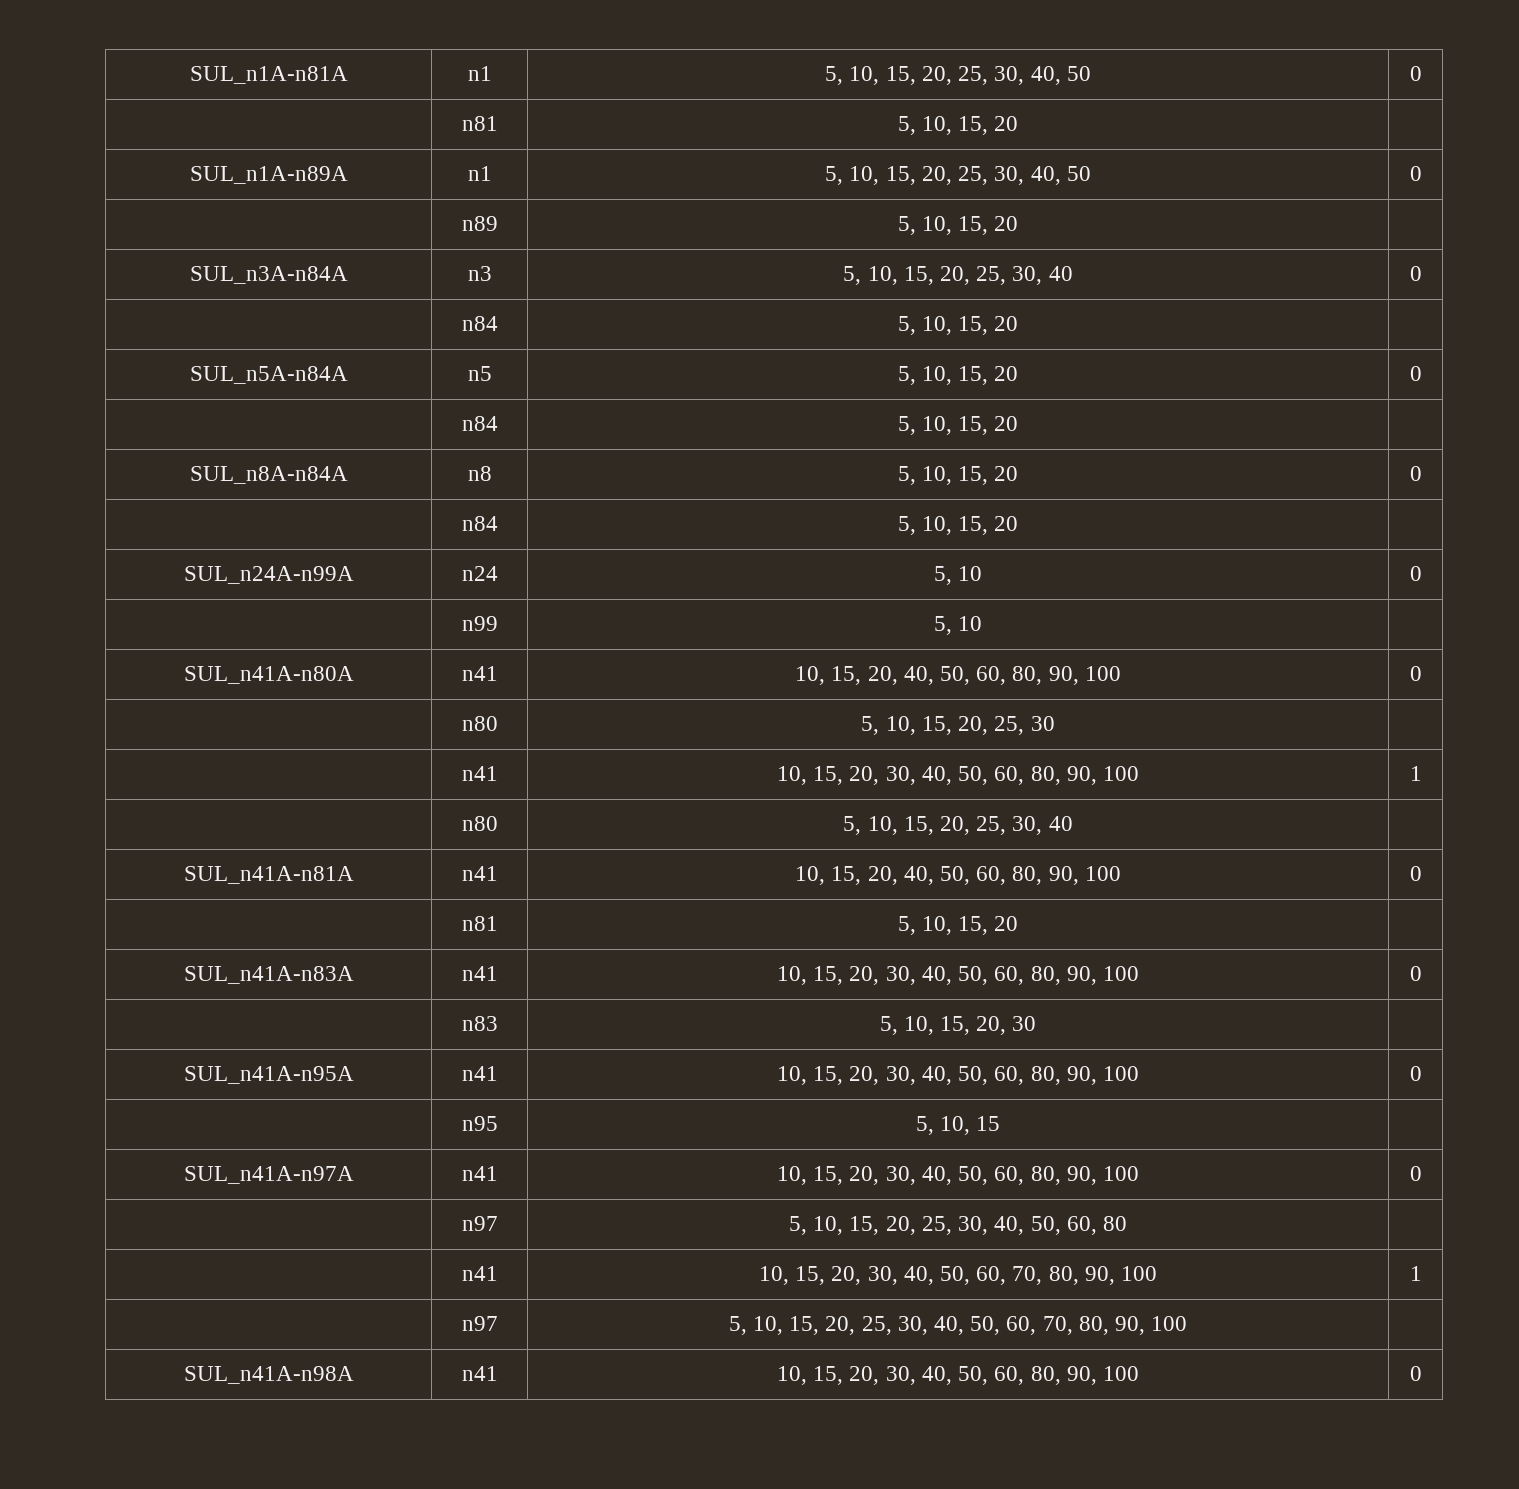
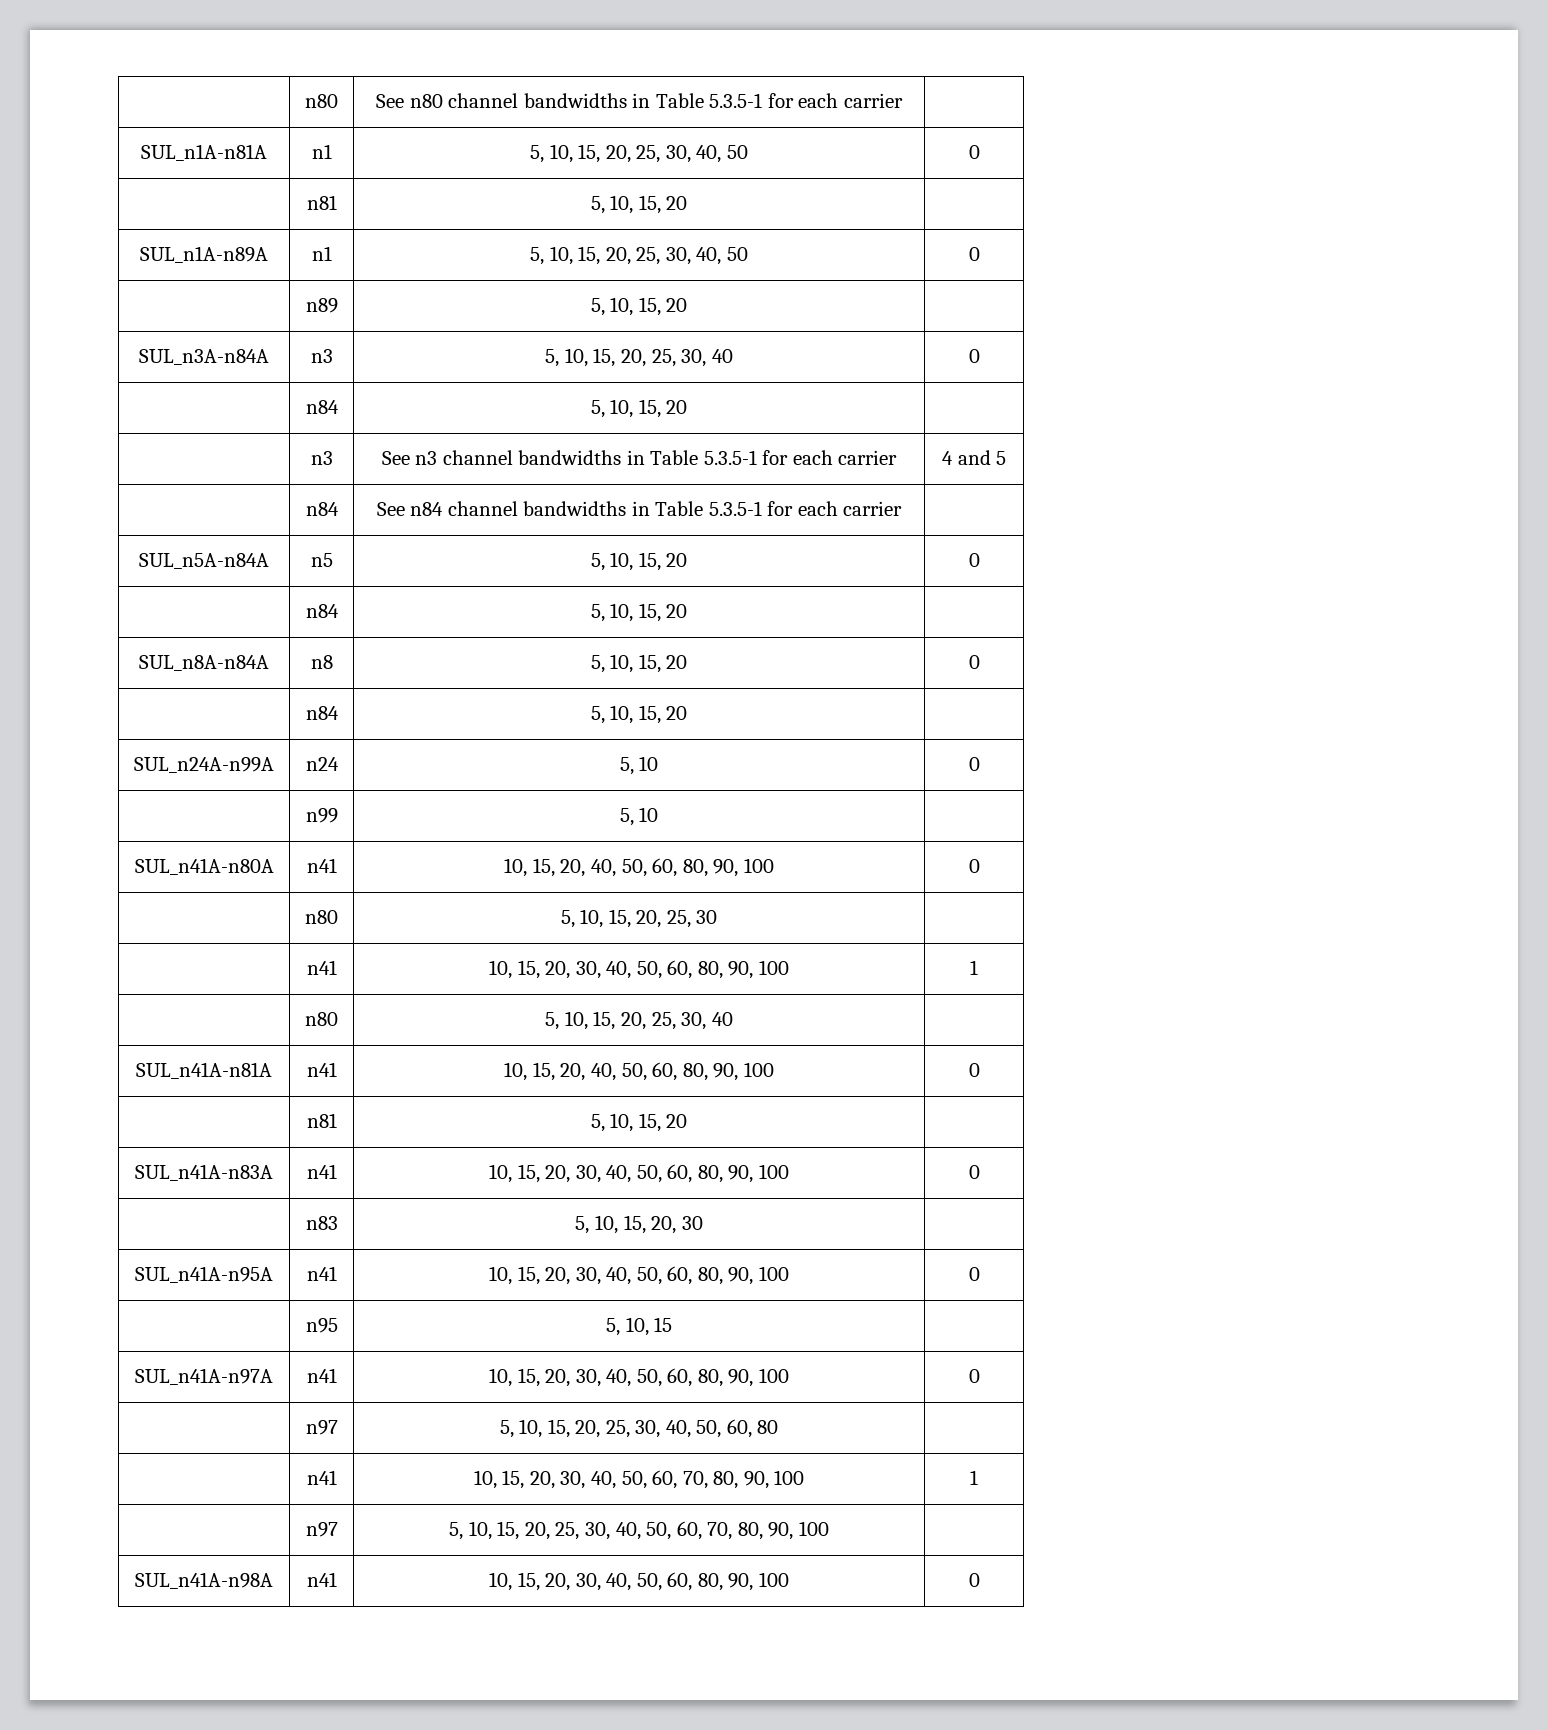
(189, 75) none -> [305,94,338,108] [376,93,903,108] | n80 | See n80 channel bandwidths in Table 5.3.5-1 for each carrier | //
(1019, 323) none -> [310,451,333,465] [381,450,898,465] [941,450,1007,465] [305,502,339,516] [376,501,903,516] // | n3 | See n3 channel bandwidths in Table 5.3.5-1 for each carrier | 4 and 5 // | n84 | See n84 channel bandwidths in Table 5.3.5-1 for each carrier |

